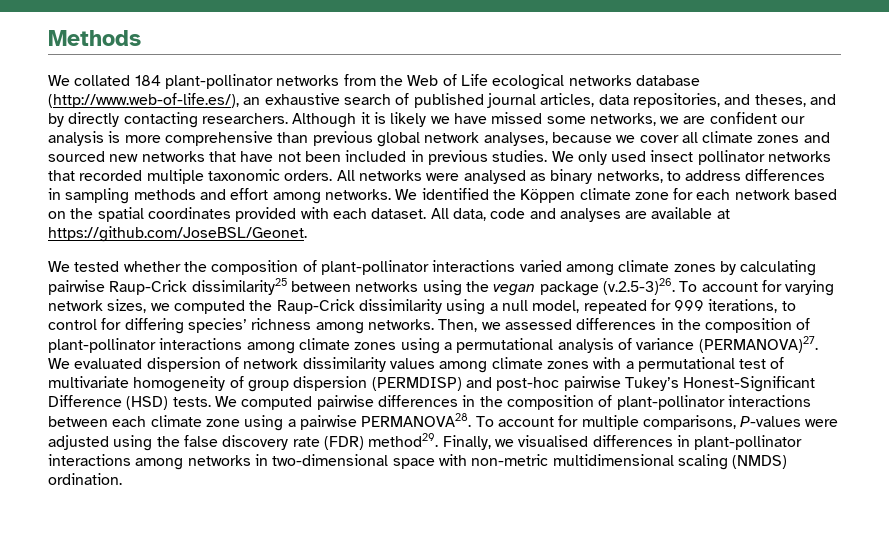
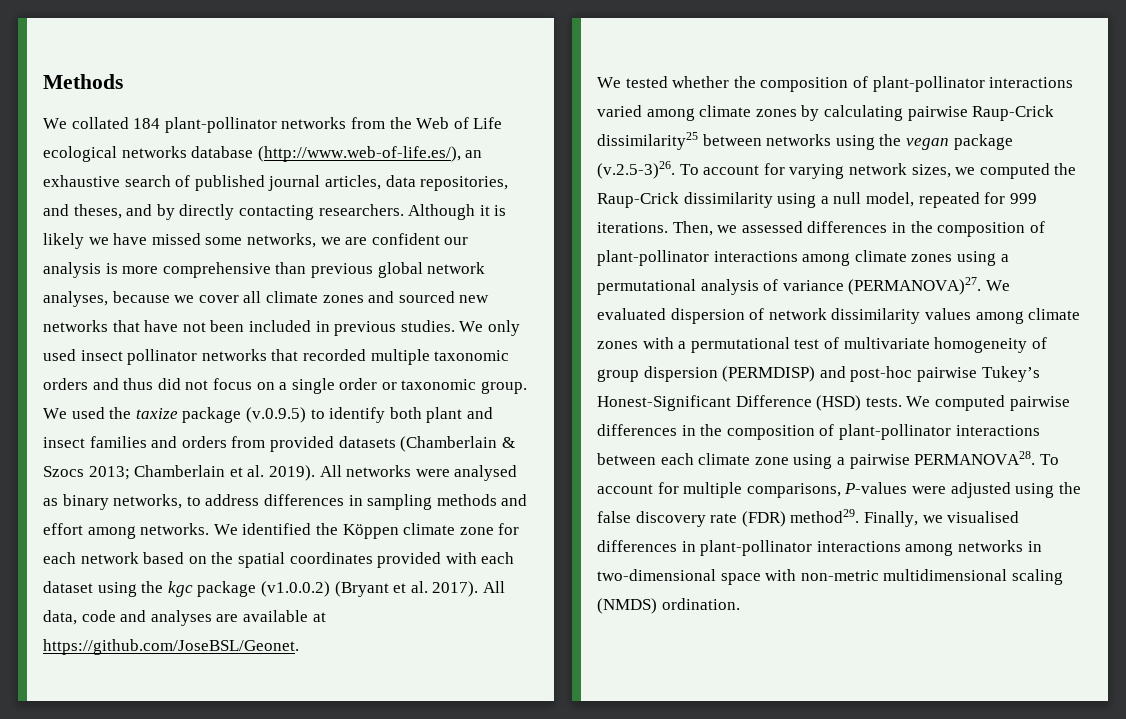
[284,170,333,181] orders. -> [43,378,528,394] [43,407,493,423] [43,436,515,452] [43,465,315,481] orders and thus did not focus on a single order or taxonomic group. We used the taxize package (v.0.9.5) to identify both plant and insect families and orders from provided datasets (Chamberlain & Szocs 2013; Chamberlain et al. 2019).
[371,208,427,219] dataset. -> [43,581,479,597] dataset using the kgc package (v1.0.0.2) (Bryant et al. 2017).
[708,299,796,313] [48,318,434,334] iterations, to control for differing species’ richness among networks. -> [597,222,668,233] iterations.

